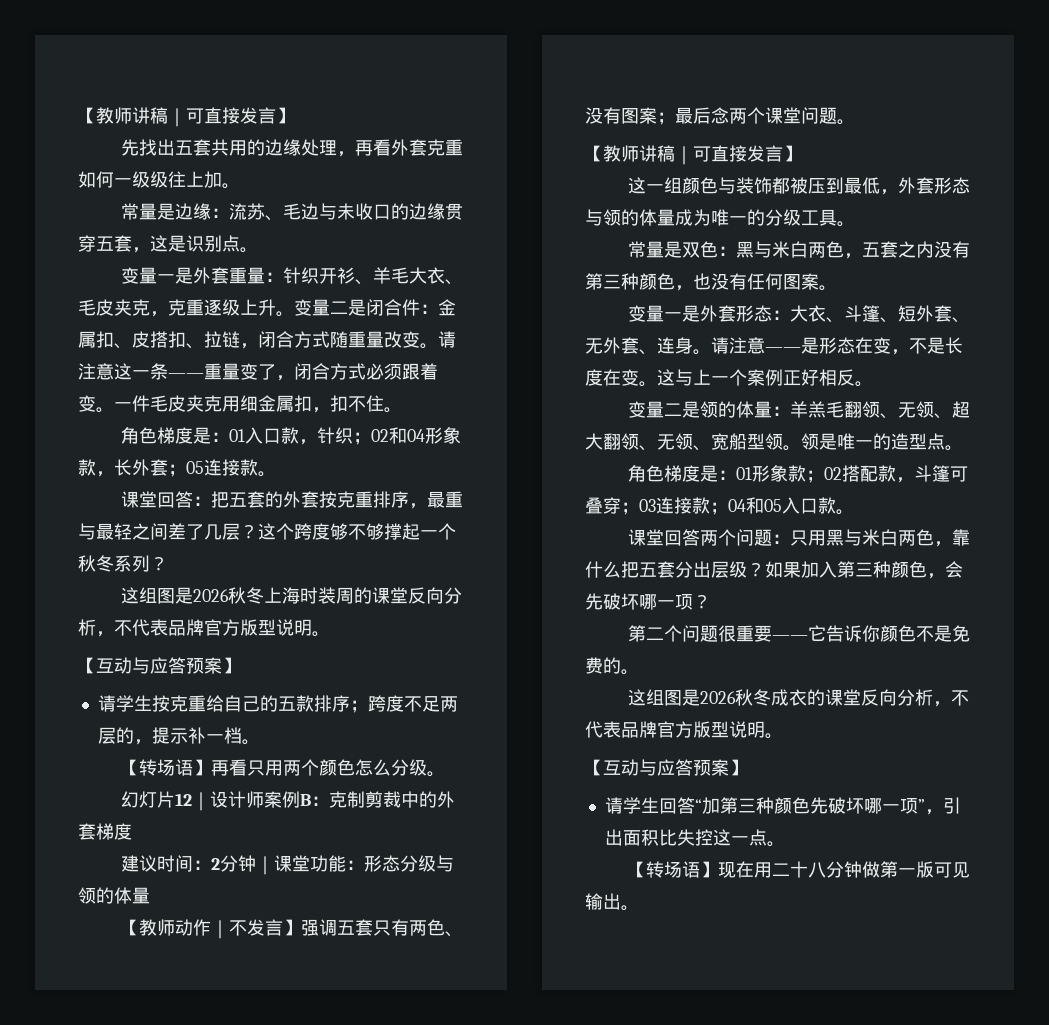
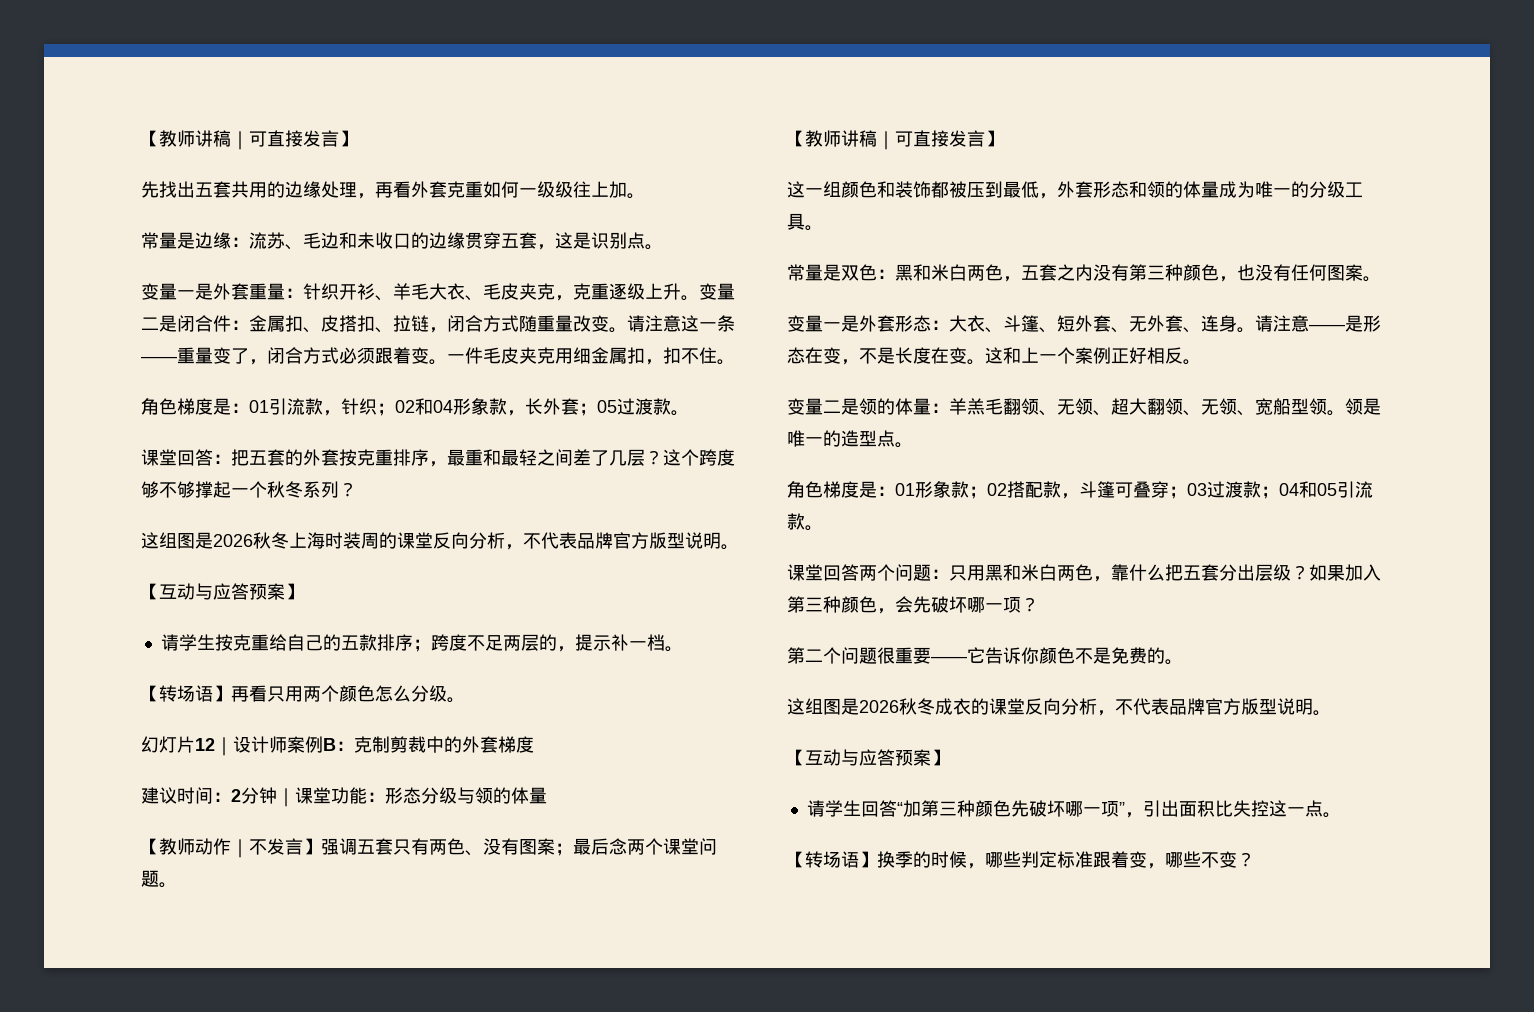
[319,203,338,220] 与 -> [339,232,357,249] 和
[245,427,282,444] 入口 -> [269,398,305,415] 引流
[204,459,240,476] 连接 -> [617,398,653,415] 过渡
[78,523,96,540] 与 -> [483,449,501,466] 和
[718,177,737,194] 与 -> [877,181,895,198] 和
[585,209,603,226] 与 -> [1129,181,1147,198] 和
[754,241,773,258] 与 -> [913,264,931,281] 和
[675,369,693,386] 与 -> [1003,347,1021,364] 和
[656,497,692,514] 连接 -> [1207,481,1243,498] 过渡
[782,497,818,514] 入口 -> [1337,481,1373,498] 引流
[844,529,863,546] 与 -> [1003,564,1021,581] 和
[718,861,971,878] [585,893,639,911] 现在用二十八分钟做第一版可见输出。 -> [877,851,1255,869] 换季的时候，哪些判定标准跟着变，哪些不变？

